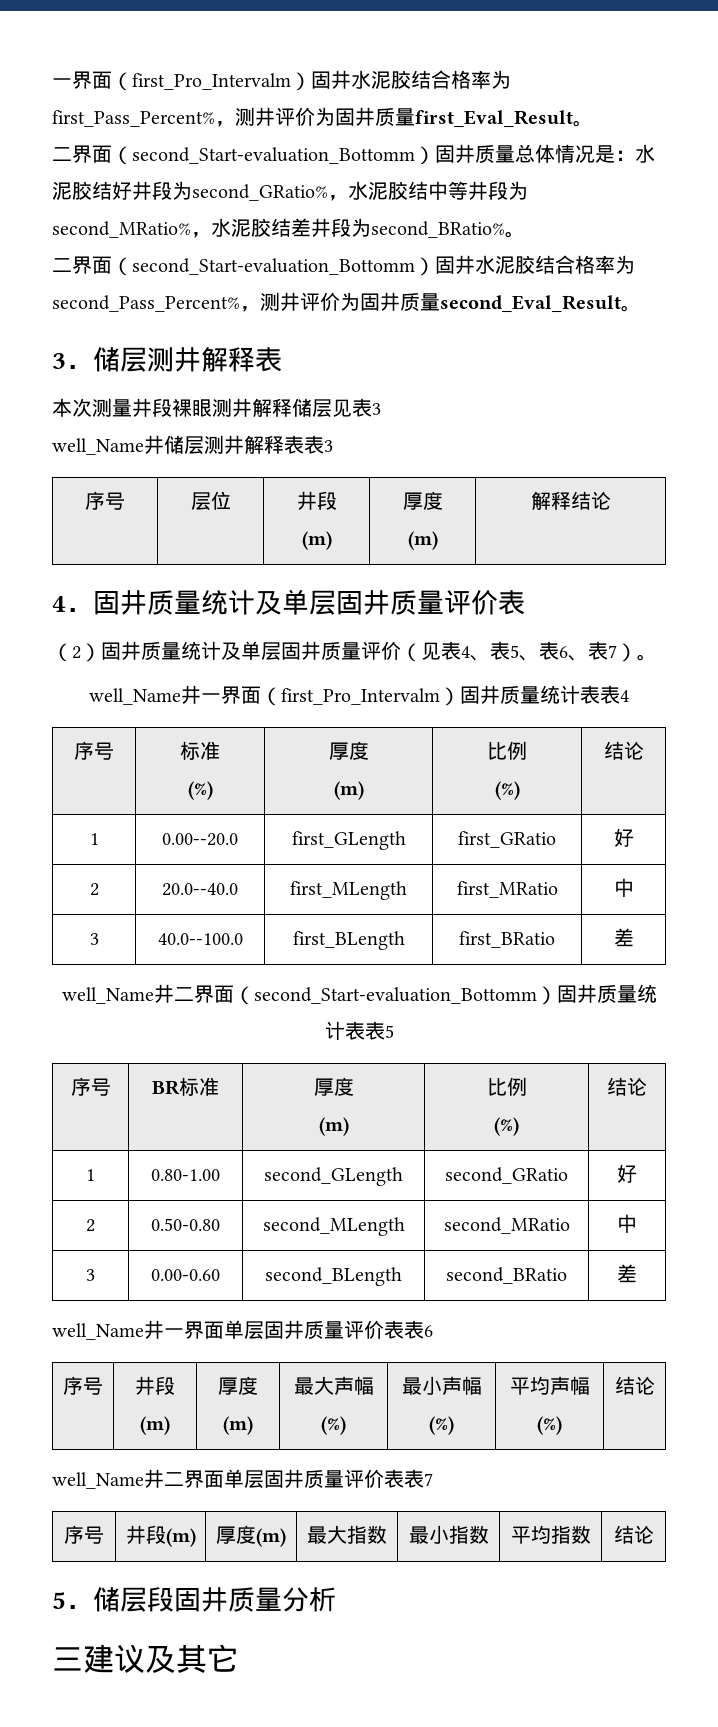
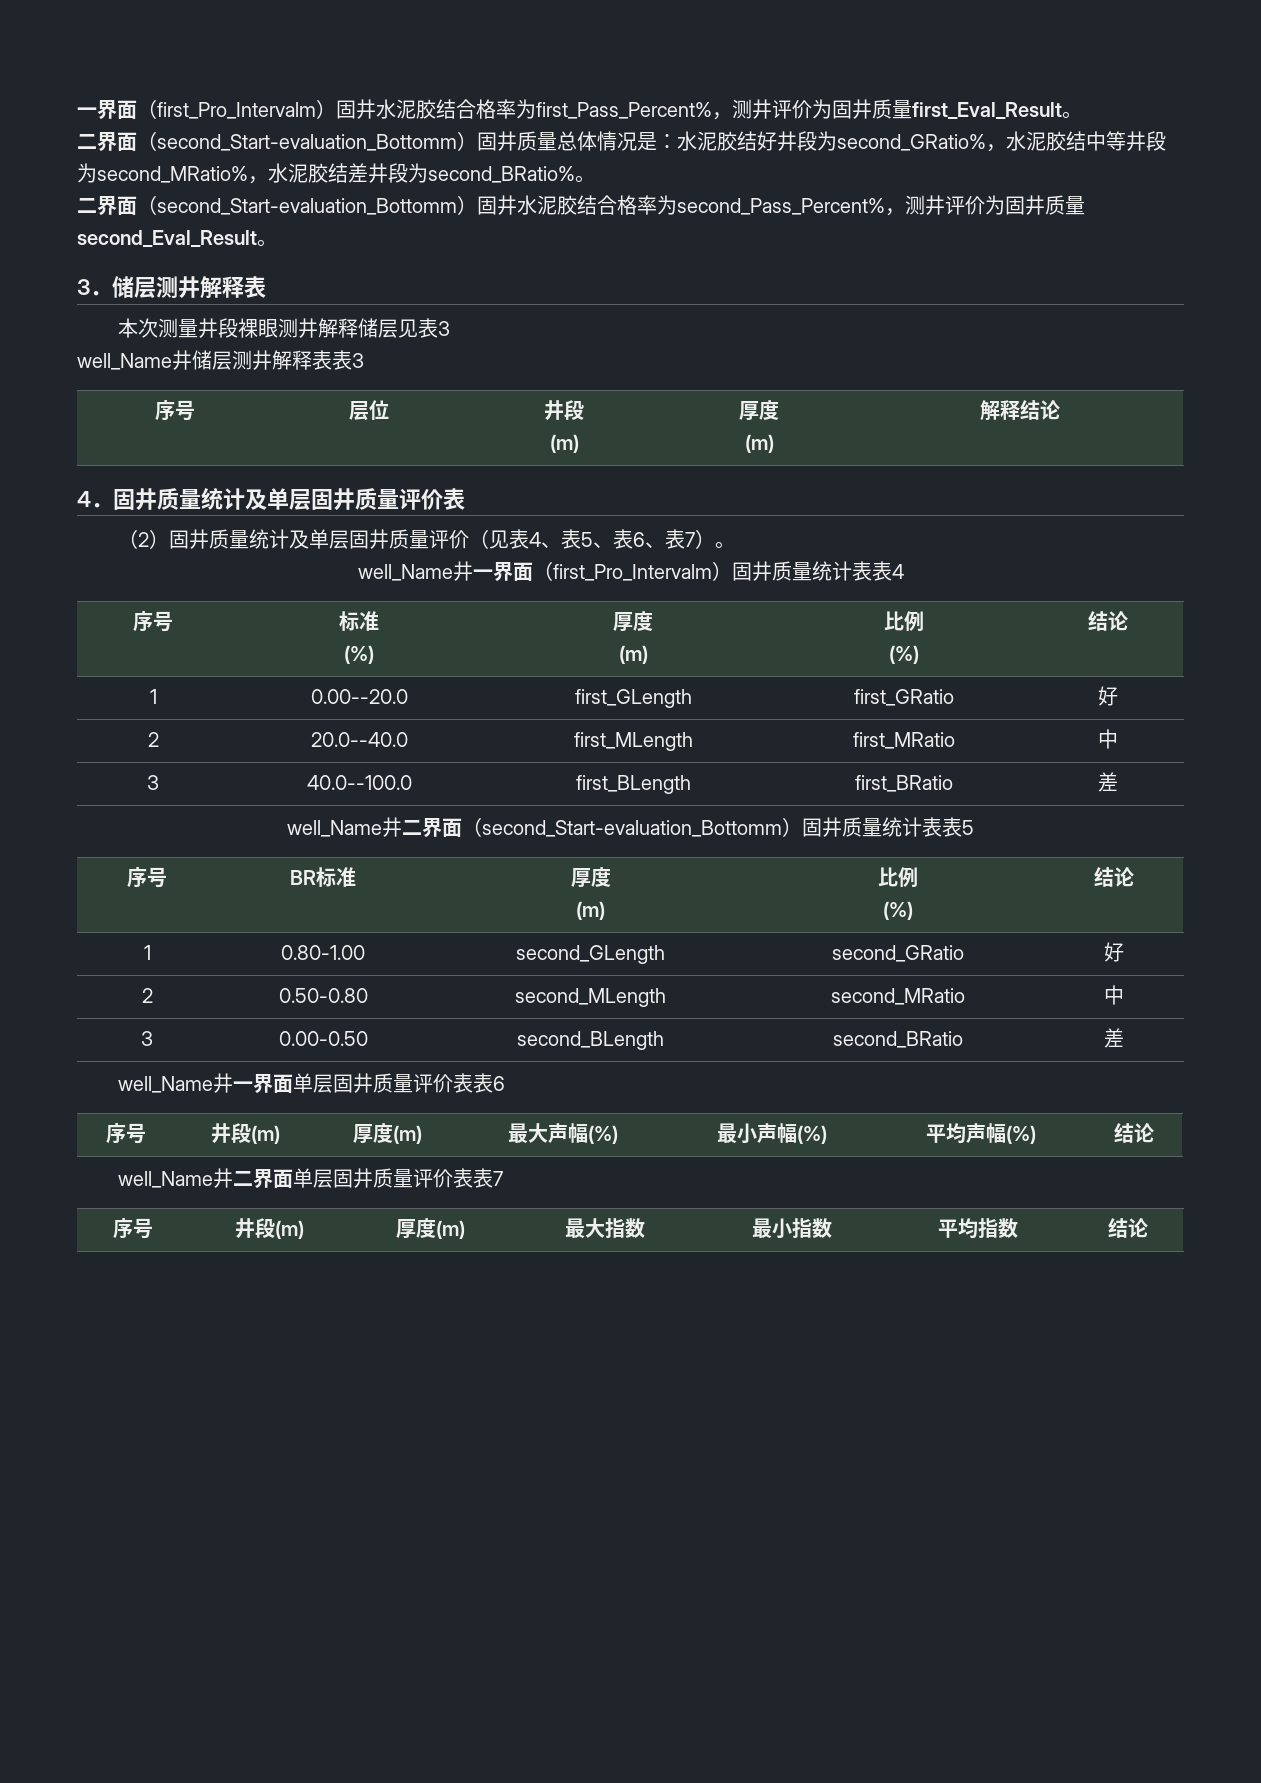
[151,1269,220,1281] 0.00-0.60 -> [278,1031,368,1046] 0.00-0.50
[52,1587,336,1612] [52,1644,238,1673] // 5．储层段固井质量分析 // 三建议及其它 -> (1148, 1228) none

